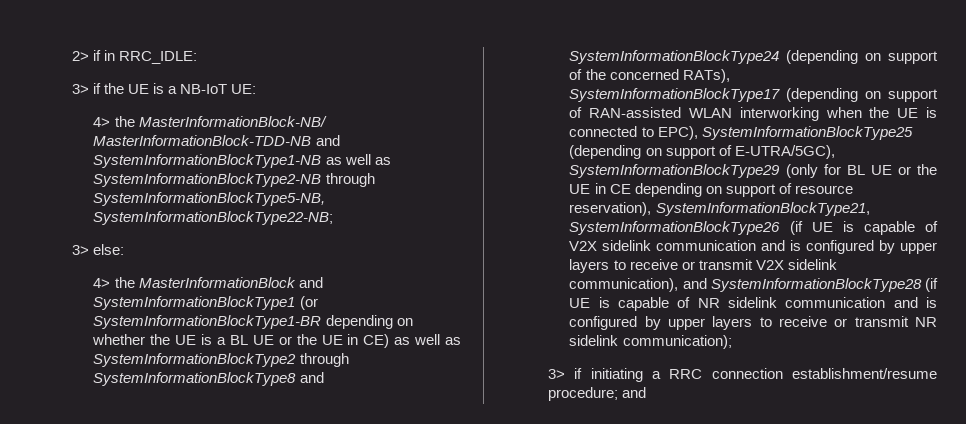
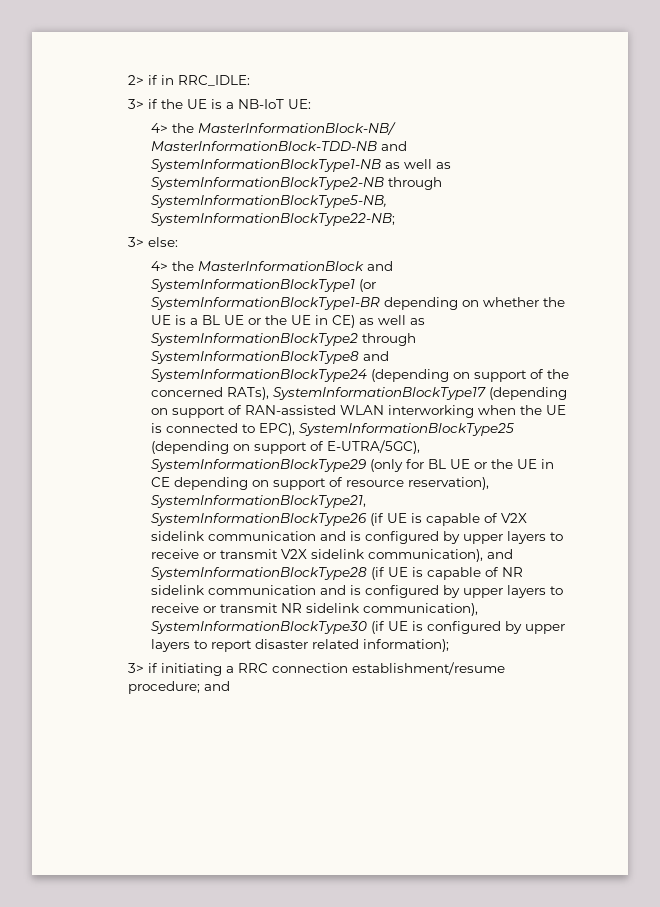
[622,335,732,349] communication); -> [362,603,478,616] [150,621,565,634] [150,639,449,652] communication), SystemInformationBlockType30 (if UE is configured by upper layers to report disaster related information);

